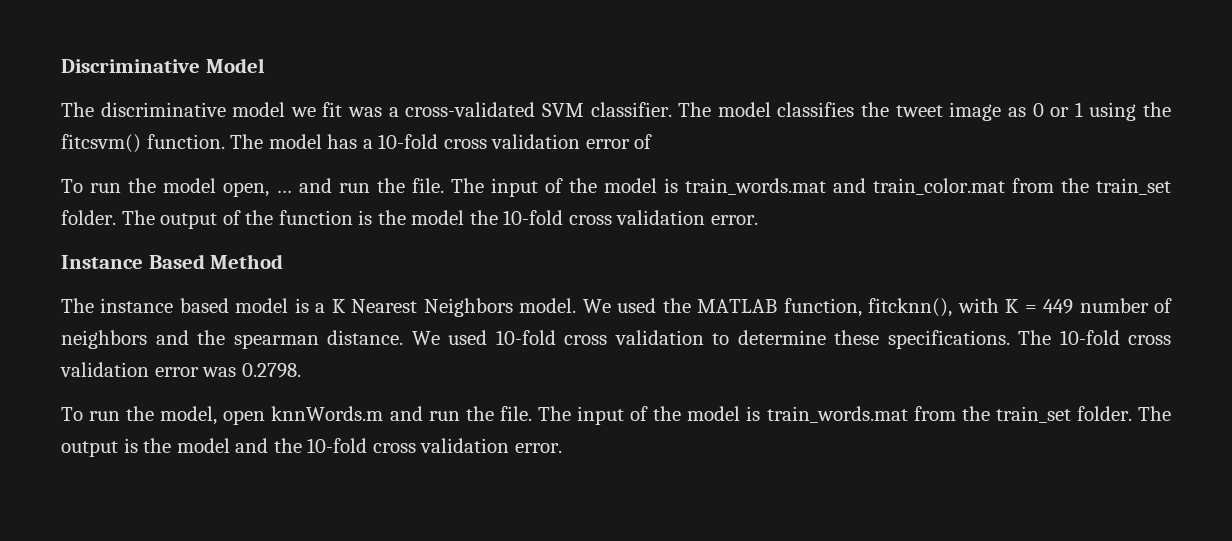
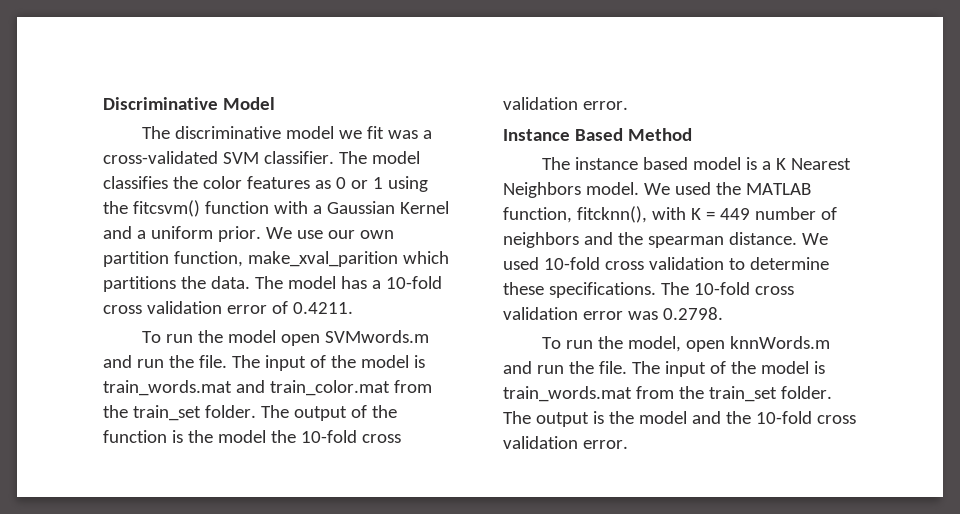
[895,102,1002,121] tweet image -> [202,176,310,189] color features
[146,134,225,149] function. -> [204,201,449,214] [103,226,394,242] [103,251,449,267] [103,276,250,292] function with a Gaussian Kernel and a uniform prior. We use our own partition function, make_xval_parition which partitions the data.
(653, 141) none -> [292,302,353,314] 0.4211.
[223,182,292,197] open, … -> [280,330,429,346] open SVMwords.m

